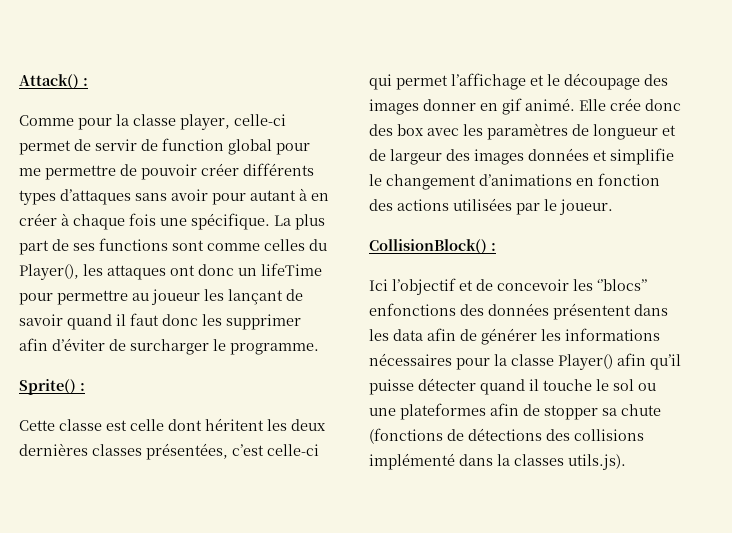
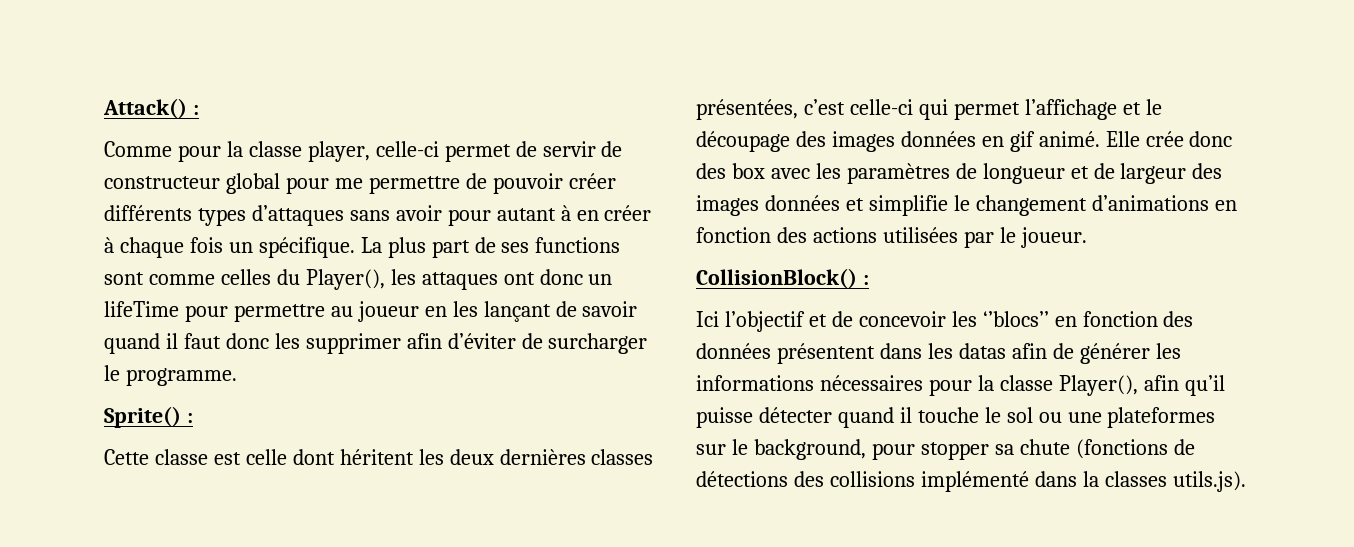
[162,138,224,151] function -> [104,176,220,189] constructeur
[160,218,187,226] une -> [228,242,253,253] un
(200, 297) none -> [424,306,447,317] en
[423,99,476,111] donner -> [900,131,976,147] données
[369,303,456,316] enfonctions -> [1054,311,1158,327] en fonction
[393,329,423,341] data -> [958,343,1006,359] datas
[558,354,613,370] Player() -> [1058,375,1138,396] Player(),
[490,403,540,416] afin de -> [696,439,915,460] sur le background, pour

